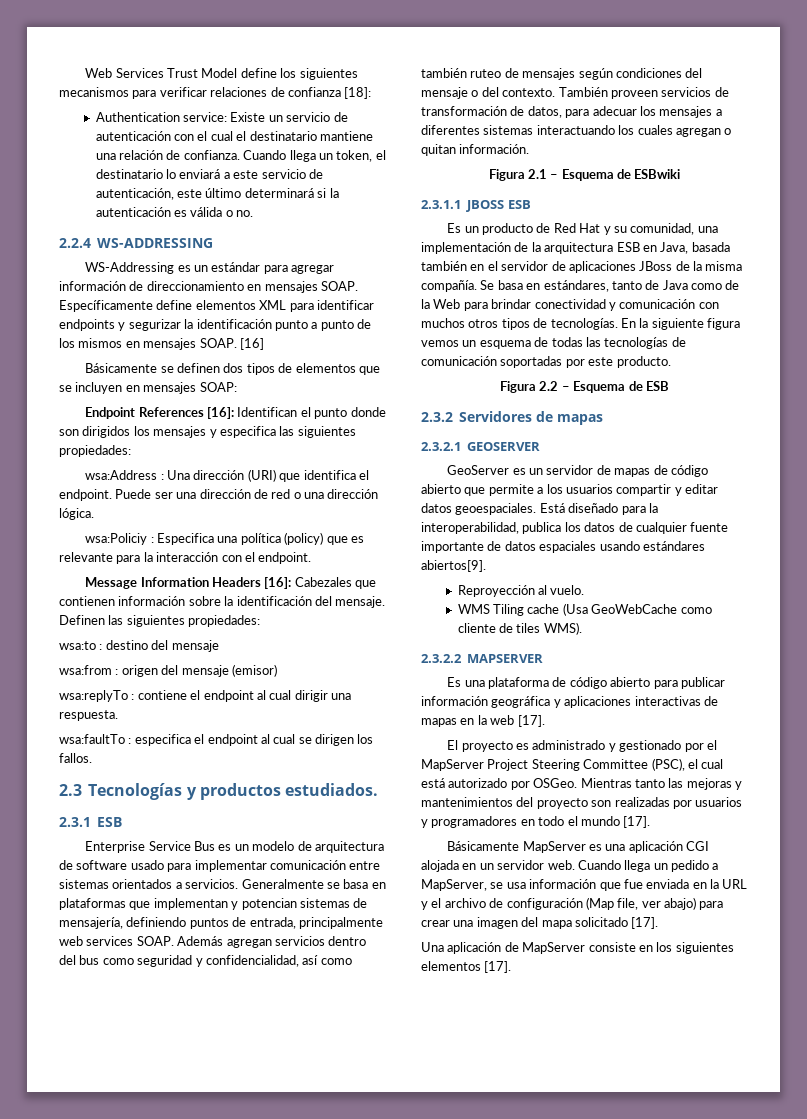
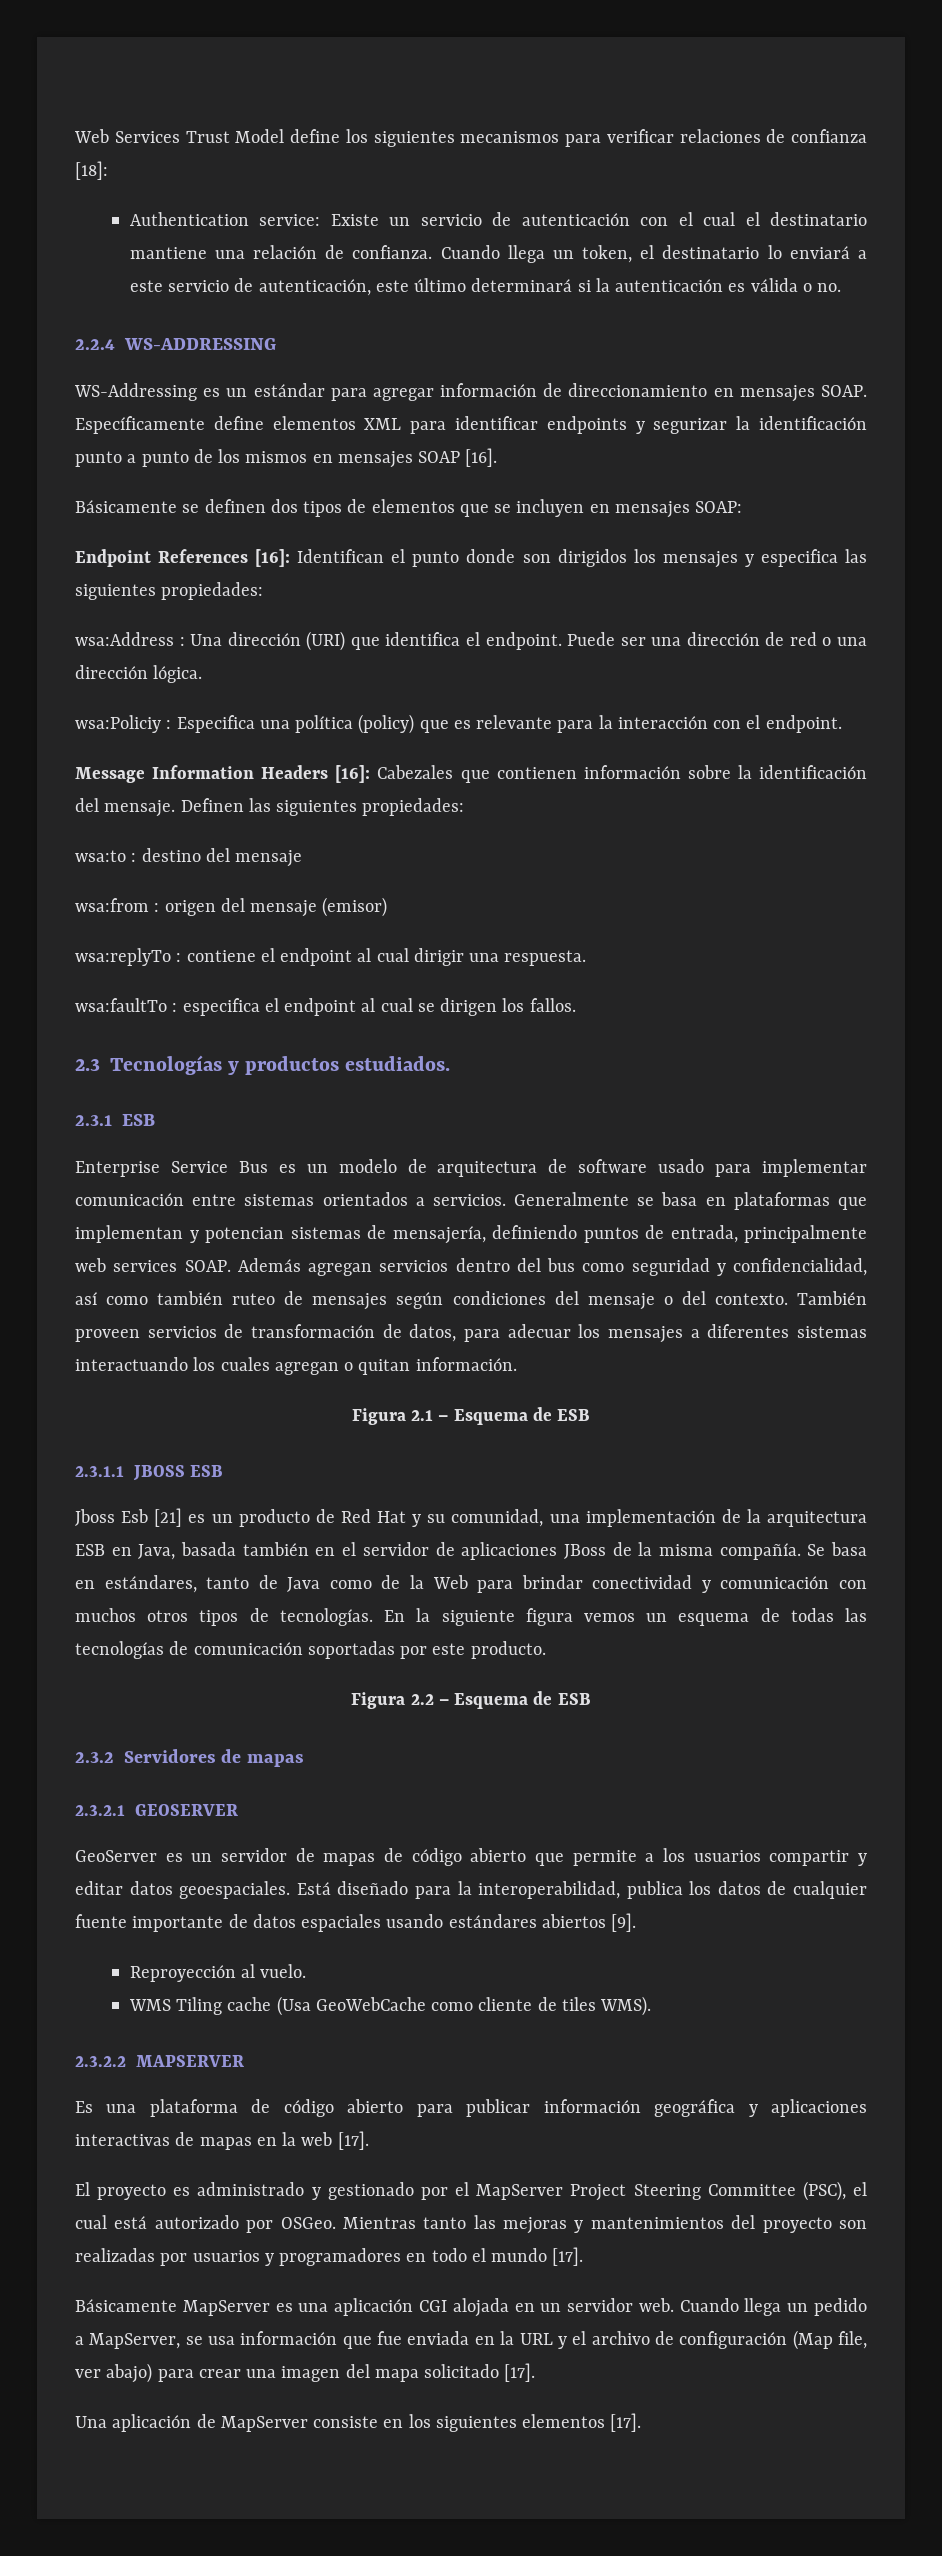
[199,338,264,350] SOAP. [16] -> [418,448,498,467] SOAP [16].
[634,169,681,179] ESBwiki -> [557,1409,591,1421] ESB
[447,223,462,233] Es -> [75,1508,206,1527] Jboss Esb [21] es
[421,560,486,572] abiertos[9]. -> [541,1913,637,1932] abiertos [9].

